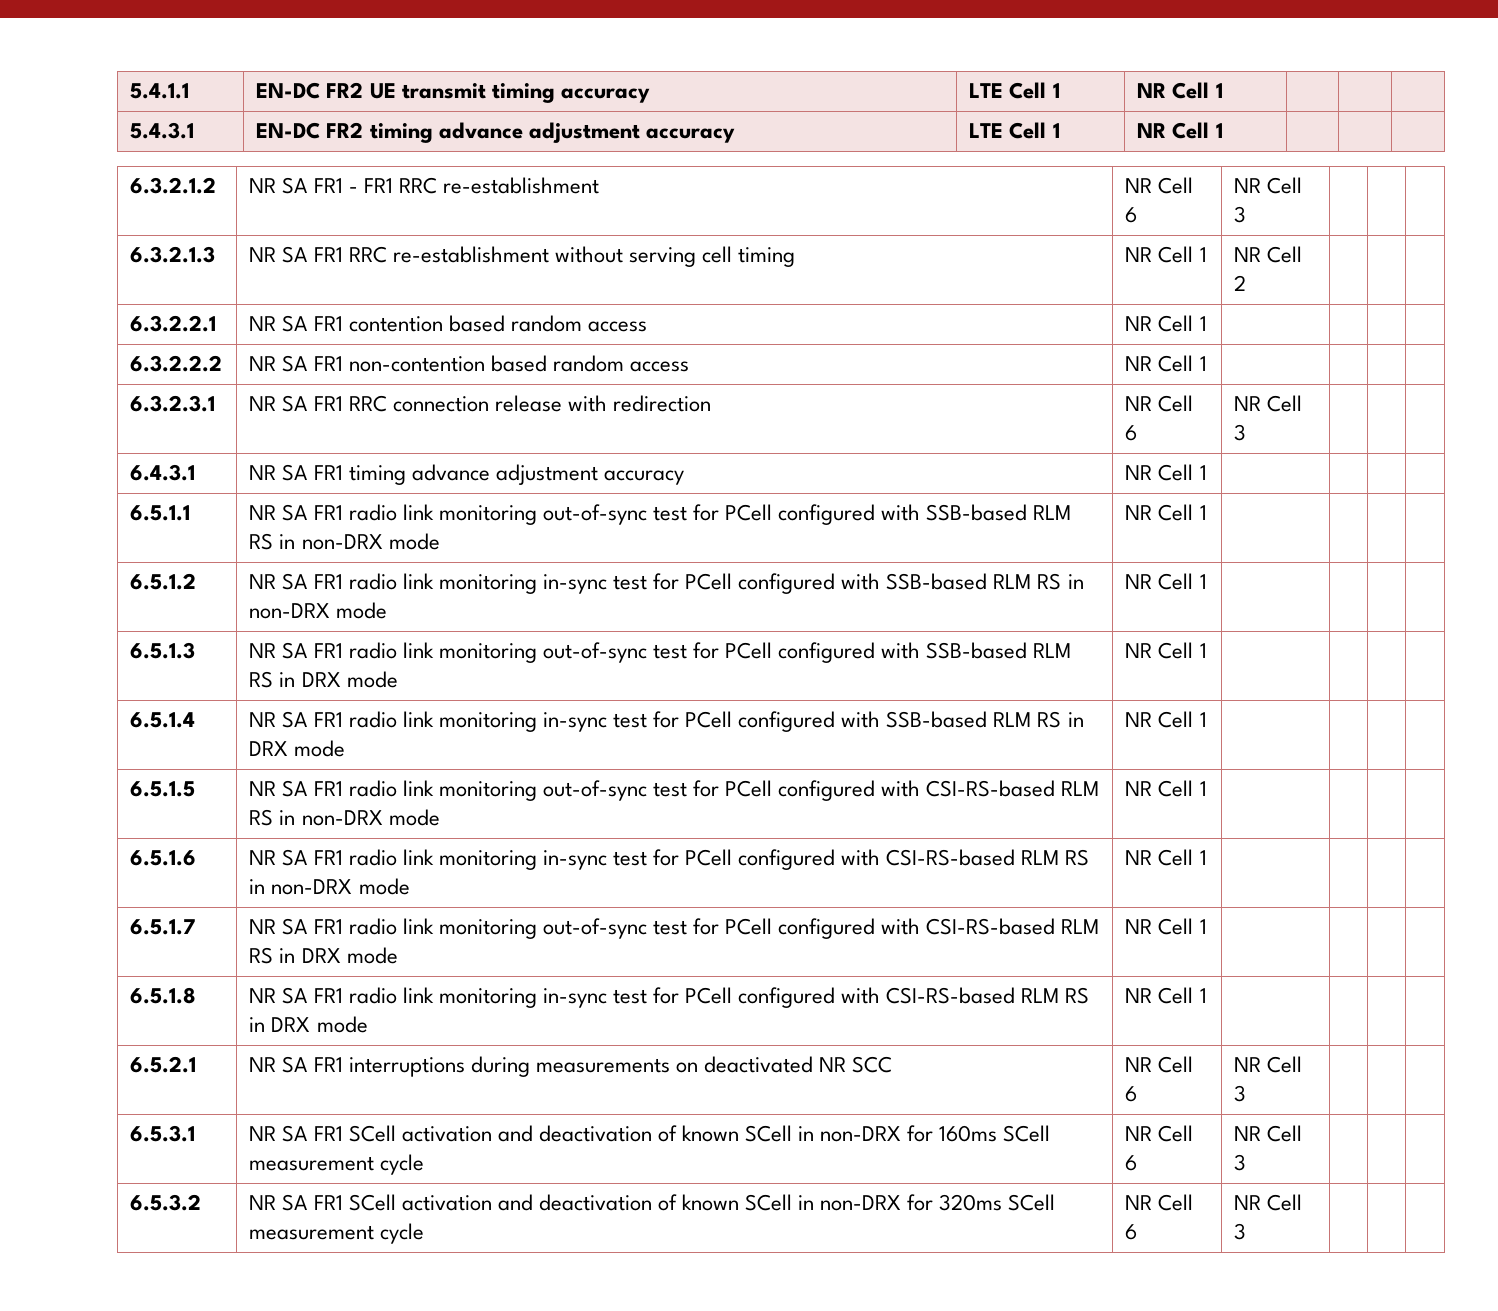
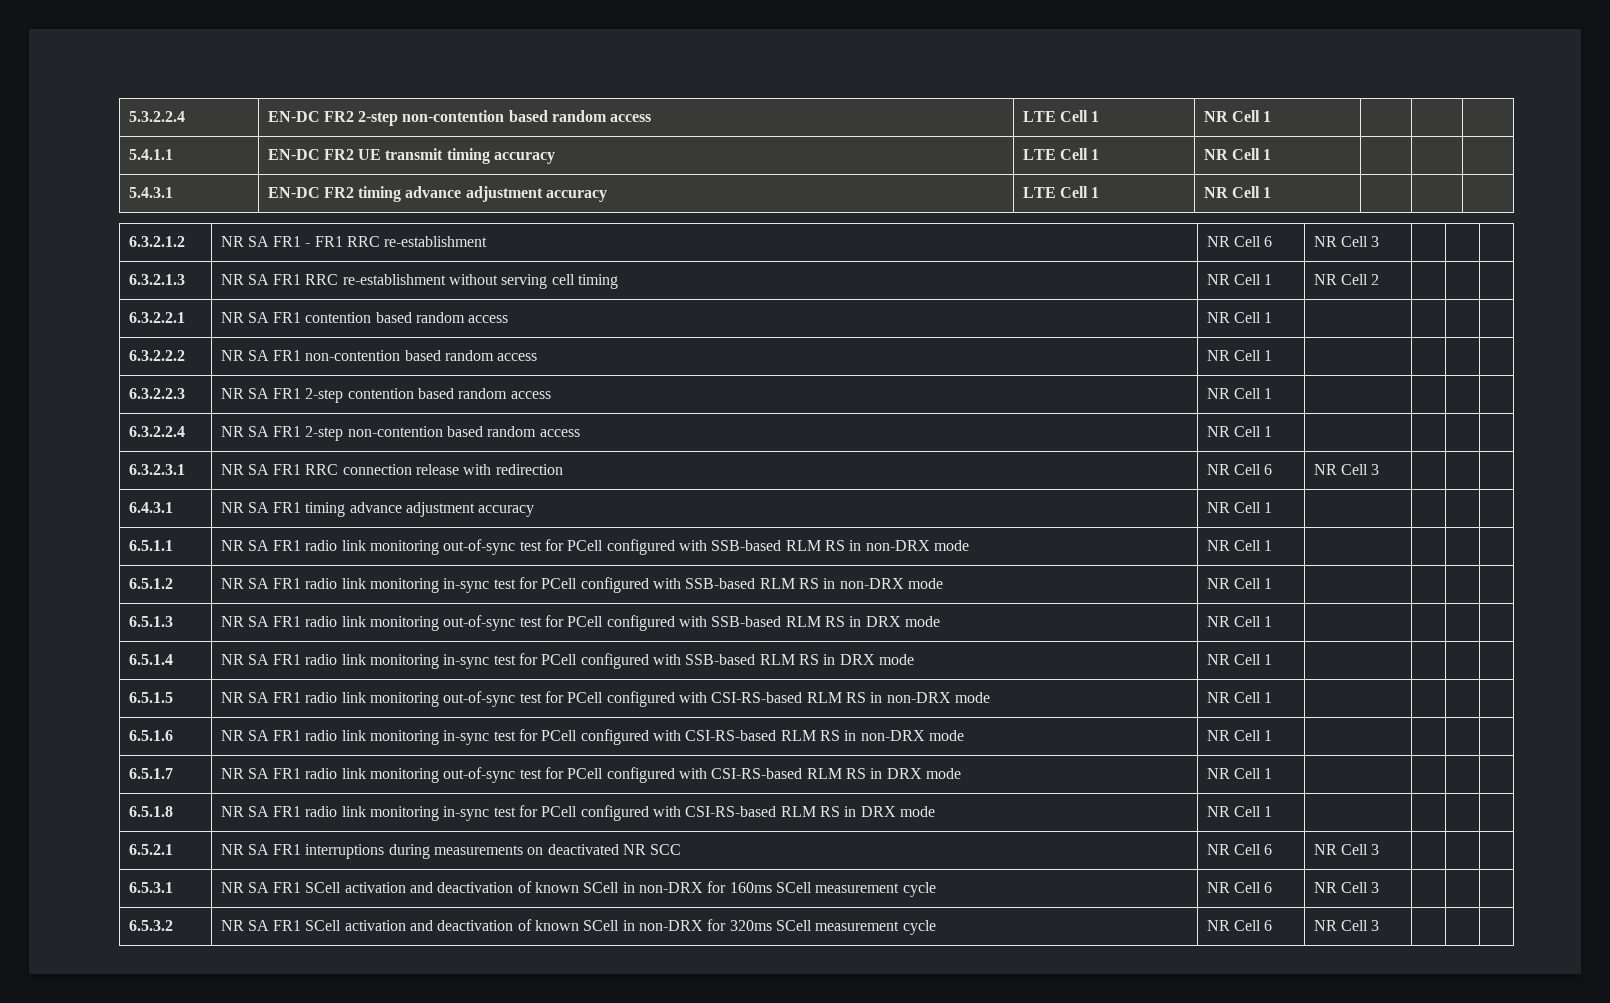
(130, 91) none -> [128,111,185,122] [267,110,652,126] [1022,110,1100,122] [1203,110,1272,122] 5.3.2.2.4 | EN-DC FR2 2-step non-contention based random access | LTE Cell 1 | NR Cell 1 | | | //
(1207, 363) none -> [128,388,185,399] [220,388,551,403] [1206,388,1273,399] [128,426,185,437] [220,426,580,441] [1206,426,1273,437] // 6.3.2.2.3 | NR SA FR1 2-step contention based random access | NR Cell 1 | | | | // 6.3.2.2.4 | NR SA FR1 2-step non-contention based random access | NR Cell 1 | | | |

